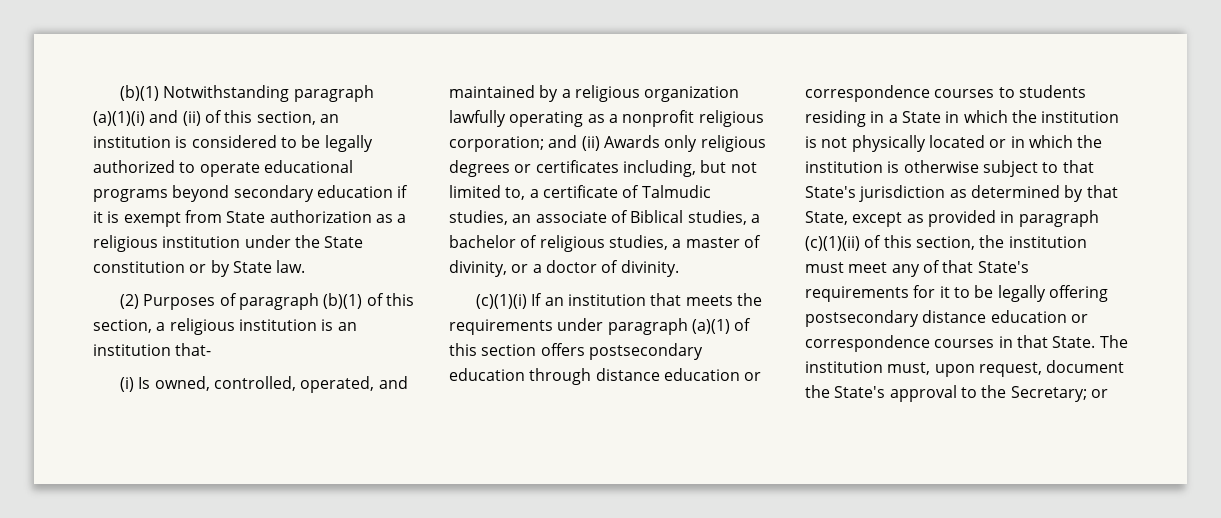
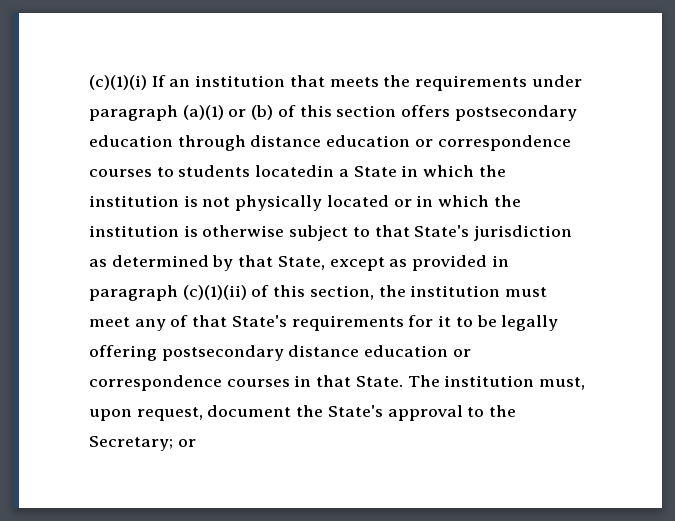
[120,85,374,102] [93,110,339,126] [93,135,373,152] [93,160,353,177] [93,185,409,202] [93,210,407,227] [93,235,364,252] [93,260,306,277] [120,293,415,310] [93,318,357,335] [93,343,212,356] [120,376,408,393] [449,85,740,102] [449,110,764,127] [449,135,766,152] [449,160,757,177] [449,185,711,200] [449,210,760,225] [449,235,761,252] [449,260,679,277] (b)(1) Notwithstanding paragraph (a)(1)(i) and (ii) of this section, an institution is considered to be legally authorized to operate educational programs beyond secondary education if it is exempt from State authorization as a religious institution under the State constitution or by State law. // (2) Purposes of paragraph (b)(1) of this section, a religious institution is an institution that- // (i) Is owned, controlled, operated, and maintained by a religious organization lawfully operating as a nonprofit religious corporation; and (ii) Awards only religious degrees or certificates including, but not limited to, a certificate of Talmudic studies, an associate of Biblical studies, a bachelor of religious studies, a master of divinity, or a doctor of divinity. // -> (89, 82) none
(730, 326) none -> [228,105,274,120] or (b)
[805,110,885,127] residing in -> [255,165,335,177] locatedin

